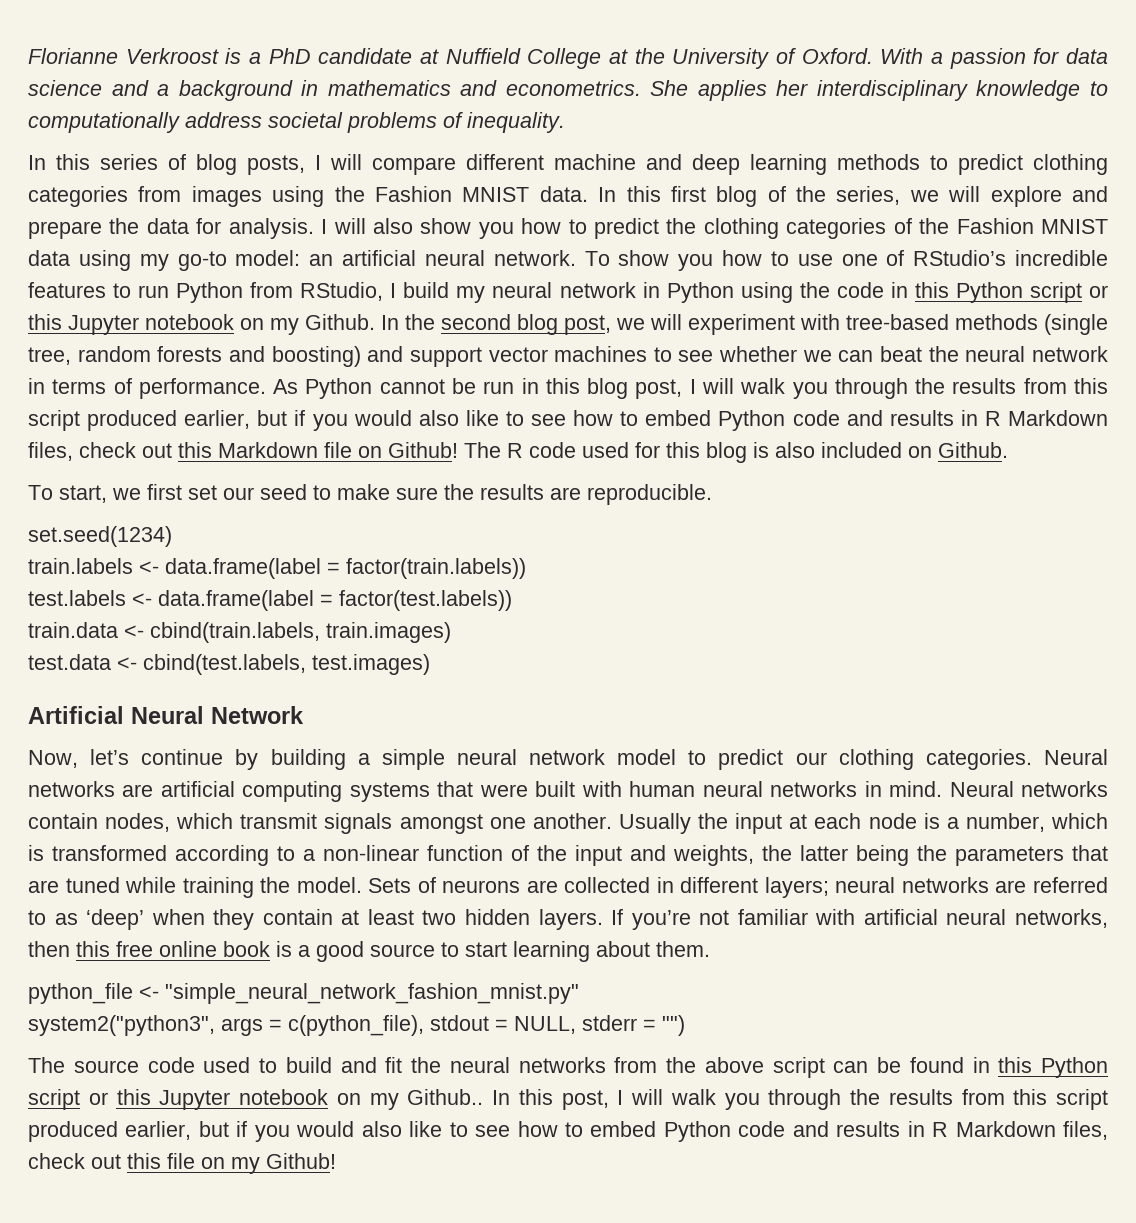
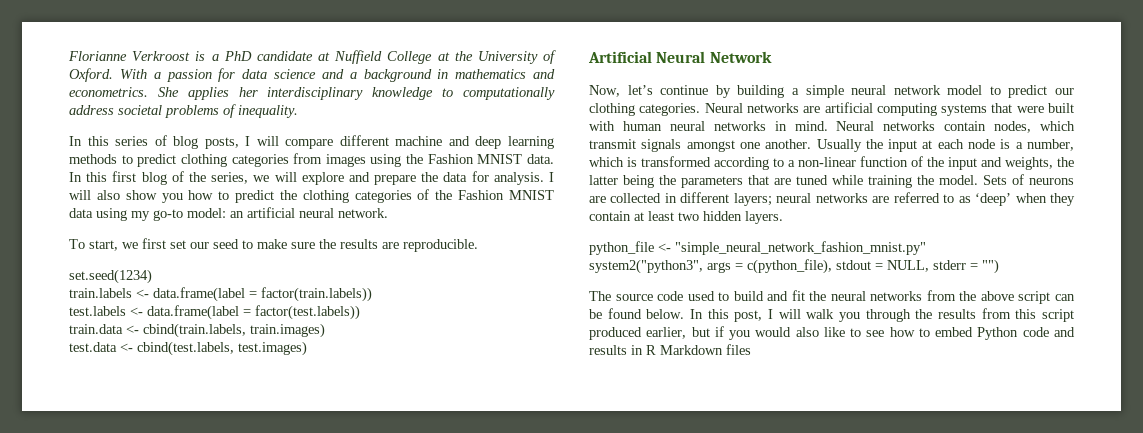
[584,250,1109,271] [28,282,1108,303] [28,314,1108,335] [28,346,1108,367] [28,378,1109,399] [28,410,1109,431] [28,442,1008,463] To show you how to use one of RStudio’s incredible features to run Python from RStudio, I build my neural network in Python using the code in this Python script or this Jupyter notebook on my Github. In the second blog post, we will experiment with tree-based methods (single tree, random forests and boosting) and support vector machines to see whether we can beat the neural network in terms of performance. As Python cannot be run in this blog post, I will walk you through the results from this script produced earlier, but if you would also like to see how to embed Python code and results in R Markdown files, check out this Markdown file on Github! The R code used for this blog is also included on Github. -> (388, 213) none
[611,909,1108,930] [28,941,710,962] If you’re not familiar with artificial neural networks, then this free online book is a good source to start learning about them. -> (783, 217) none
[972,1057,1108,1078] [28,1089,484,1110] in this Python script or this Jupyter notebook on my Github.. -> [646,309,685,319] below.
[1063,1121,1109,1140] [28,1153,336,1174] files, check out this file on my Github! -> [726,344,751,355] files

